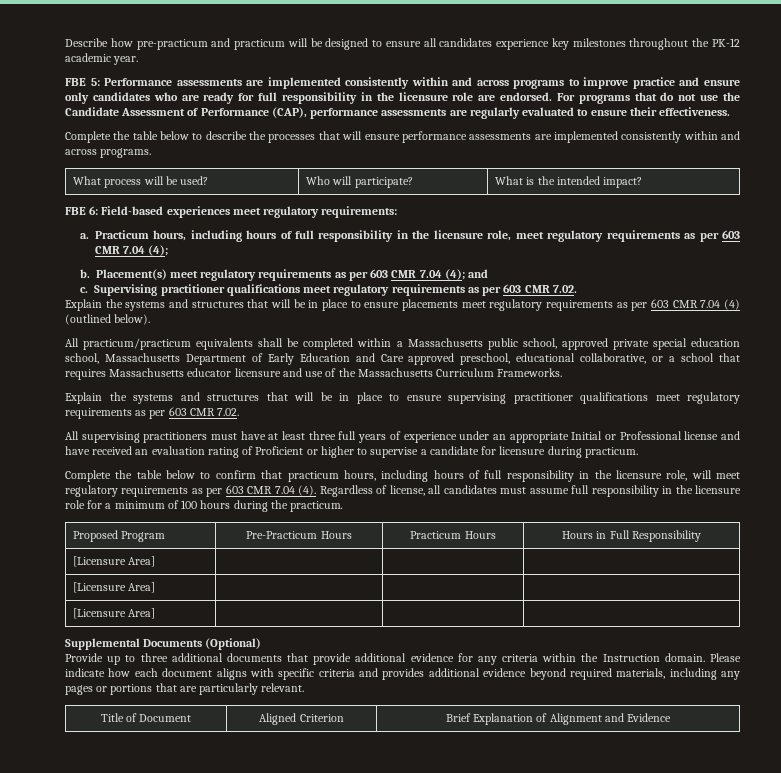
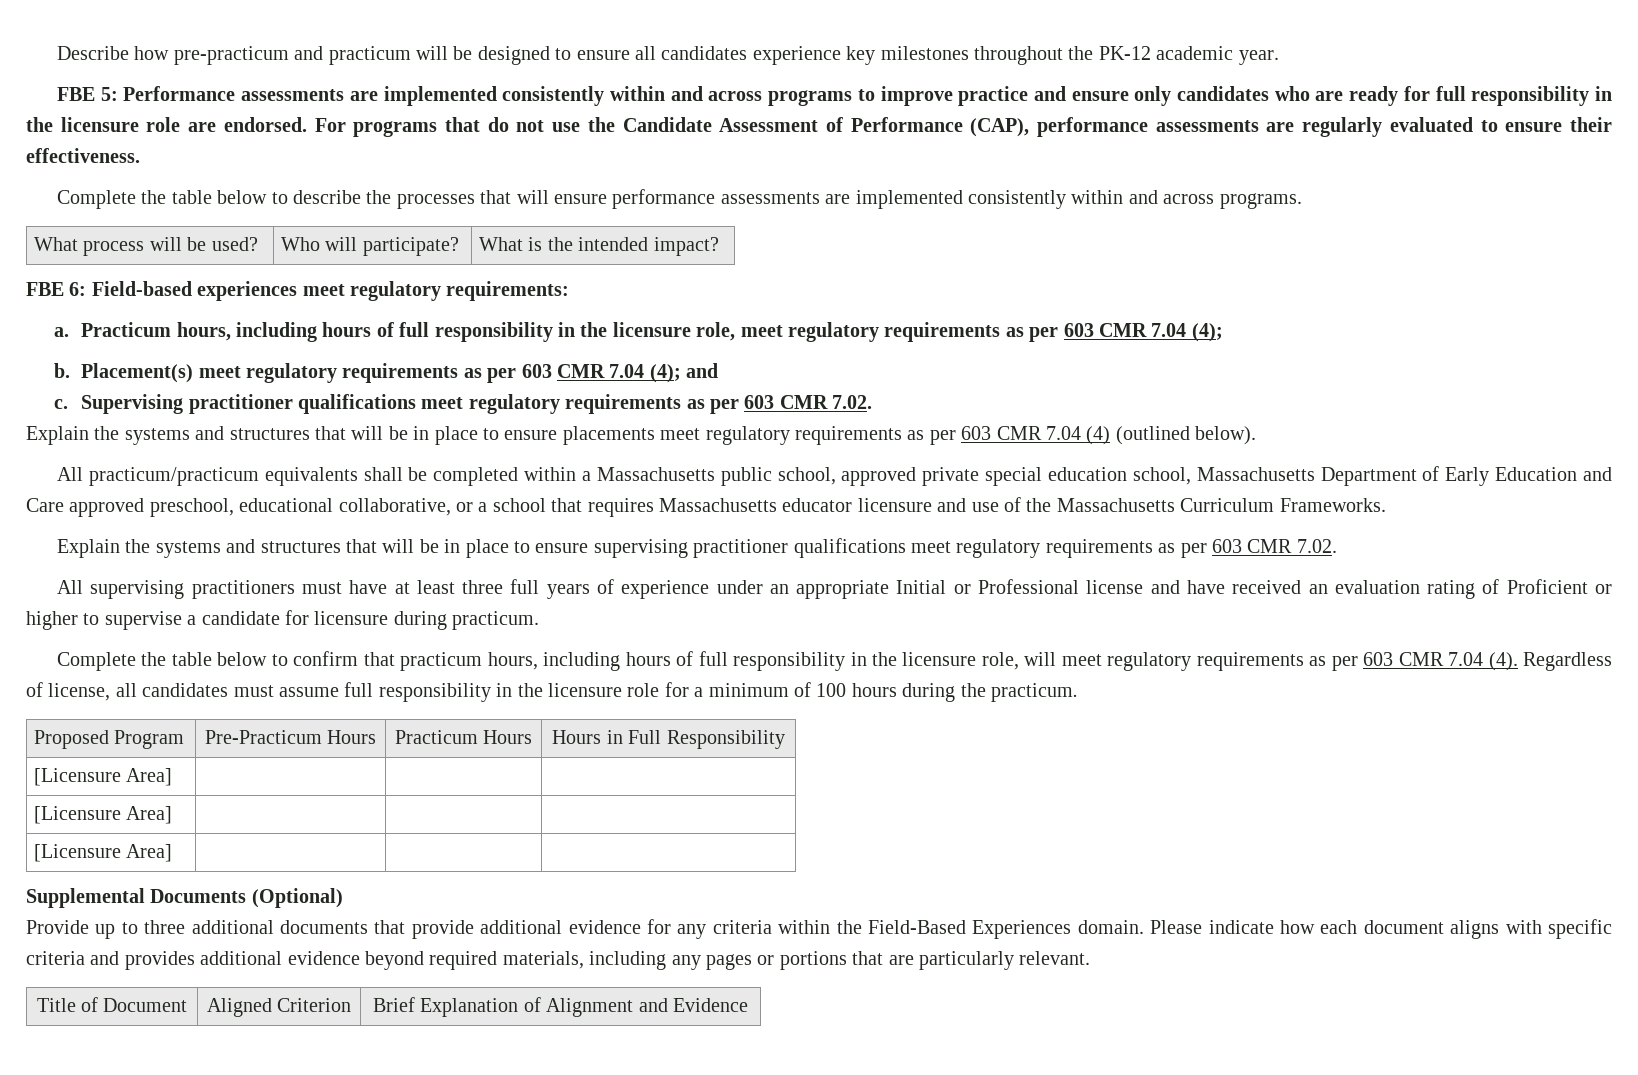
[602,654,660,662] Instruction -> [867,920,1072,939] Field-Based Experiences

